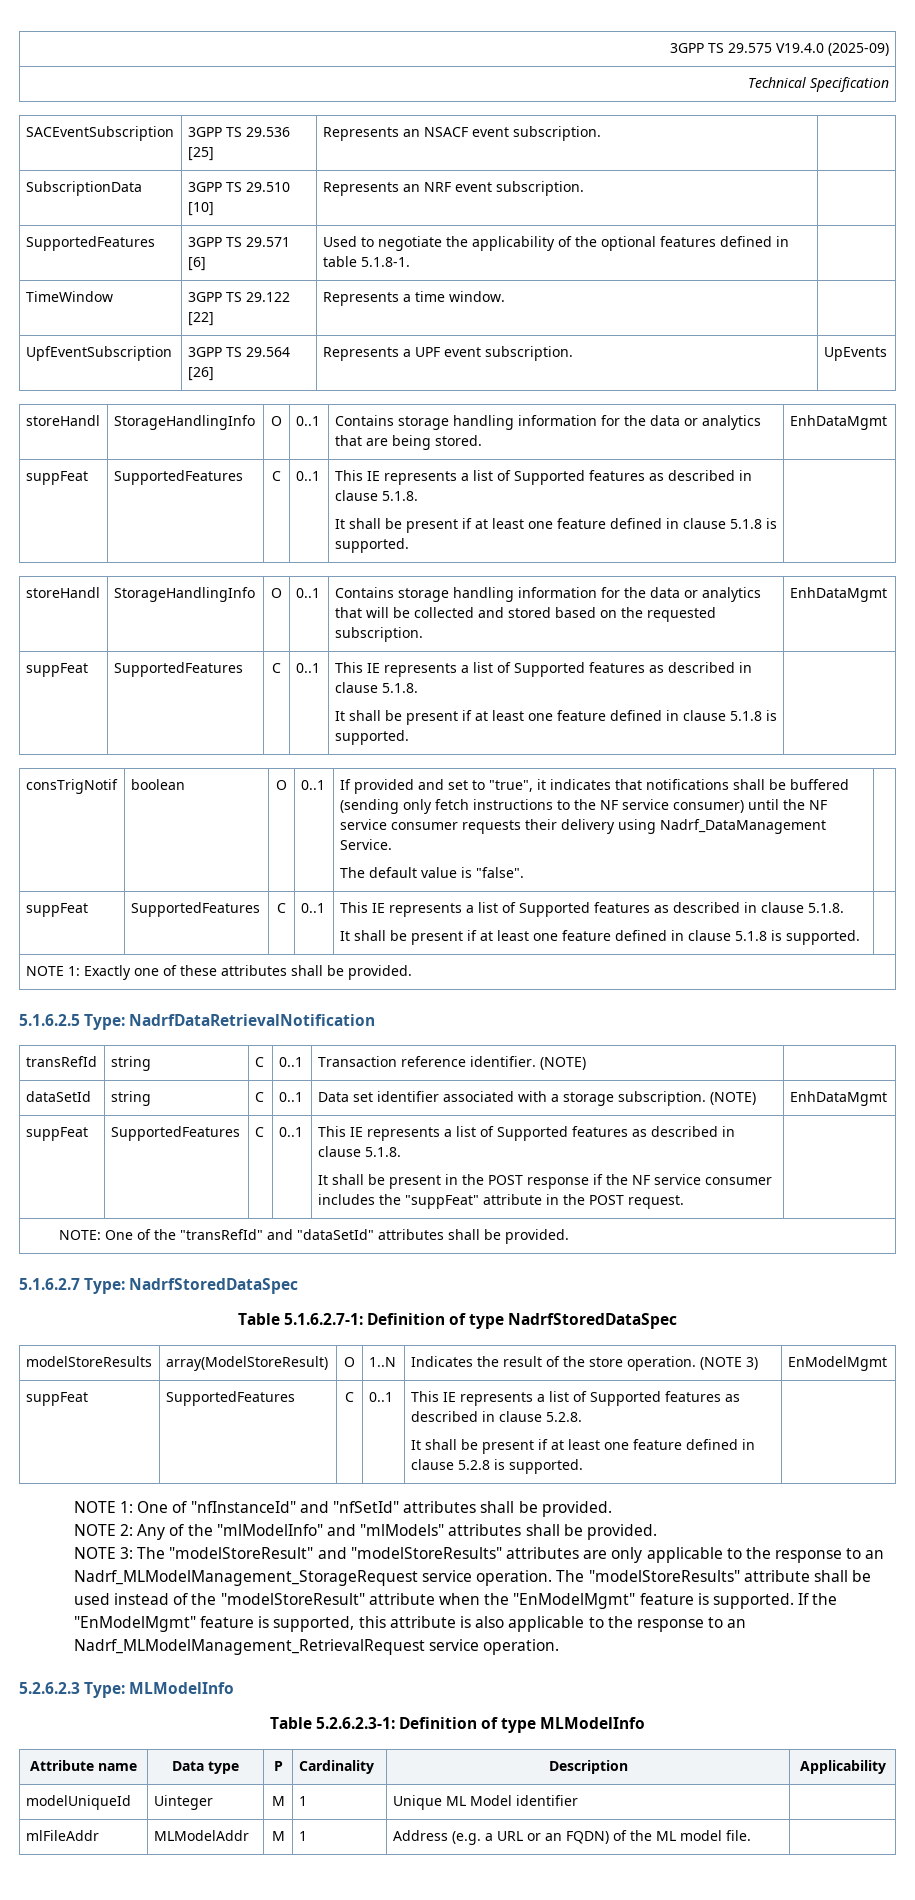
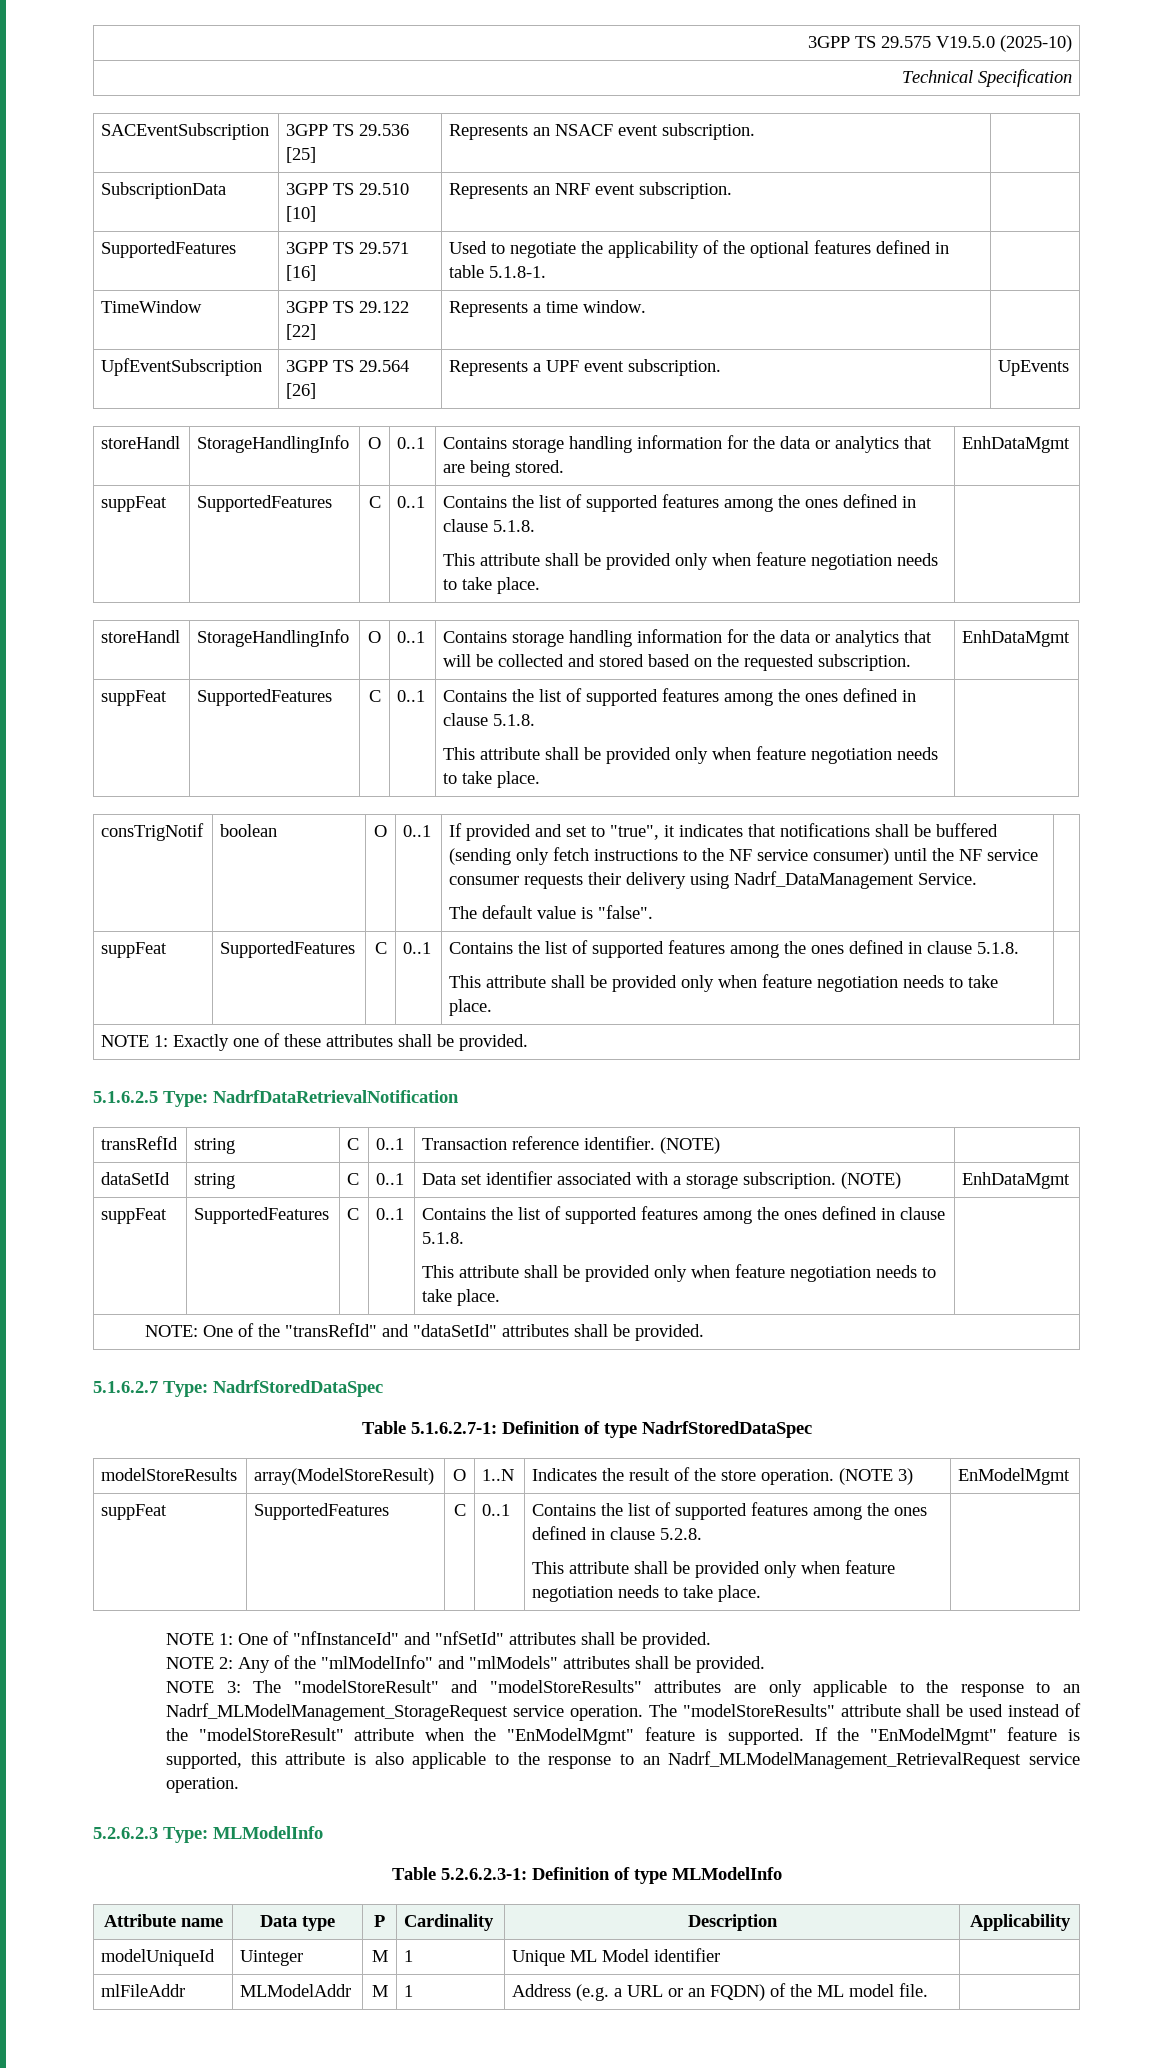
[776,43,890,56] V19.4.0 (2025-09) -> [935,35,1072,52] V19.5.0 (2025-10)
[187,257,206,271] [6] -> [286,265,317,281] [16]
[334,470,752,485] [334,490,418,501] [334,518,777,533] [334,538,409,553] This IE represents a list of Supported features as described in clause 5.1.8. // It shall be present if at least one feature defined in clause 5.1.8 is supported. -> [443,494,917,512] [443,519,536,532] [443,552,939,570] [443,577,541,594] Contains the list of supported features among the ones defined in clause 5.1.8. // This attribute shall be provided only when feature negotiation needs to take place.
[334,662,752,677] [334,682,418,693] [334,710,777,725] [334,730,409,745] This IE represents a list of Supported features as described in clause 5.1.8. // It shall be present if at least one feature defined in clause 5.1.8 is supported. -> [443,688,917,706] [443,713,536,726] [443,746,939,764] [443,771,541,788] Contains the list of supported features among the ones defined in clause 5.1.8. // This attribute shall be provided only when feature negotiation needs to take place.
[339,902,844,917] [339,930,860,945] This IE represents a list of Supported features as described in clause 5.1.8. // It shall be present if at least one feature defined in clause 5.1.8 is supported. -> [449,940,1020,958] [449,974,999,992] [449,999,493,1016] Contains the list of supported features among the ones defined in clause 5.1.8. // This attribute shall be provided only when feature negotiation needs to take place.
[317,1126,735,1141] [317,1146,401,1157] [317,1174,772,1189] [317,1194,684,1209] This IE represents a list of Supported features as described in clause 5.1.8. // It shall be present in the POST response if the NF service consumer includes the "suppFeat" attribute in the POST request. -> [422,1206,946,1224] [422,1232,465,1244] [422,1264,937,1282] [422,1289,501,1306] Contains the list of supported features among the ones defined in clause 5.1.8. // This attribute shall be provided only when feature negotiation needs to take place.
[410,1391,740,1406] [410,1411,582,1422] [410,1439,755,1454] [410,1459,583,1474] This IE represents a list of Supported features as described in clause 5.2.8. // It shall be present if at least one feature defined in clause 5.2.8 is supported. -> [532,1502,928,1520] [532,1526,703,1540] [532,1560,896,1578] [532,1585,762,1602] Contains the list of supported features among the ones defined in clause 5.2.8. // This attribute shall be provided only when feature negotiation needs to take place.

